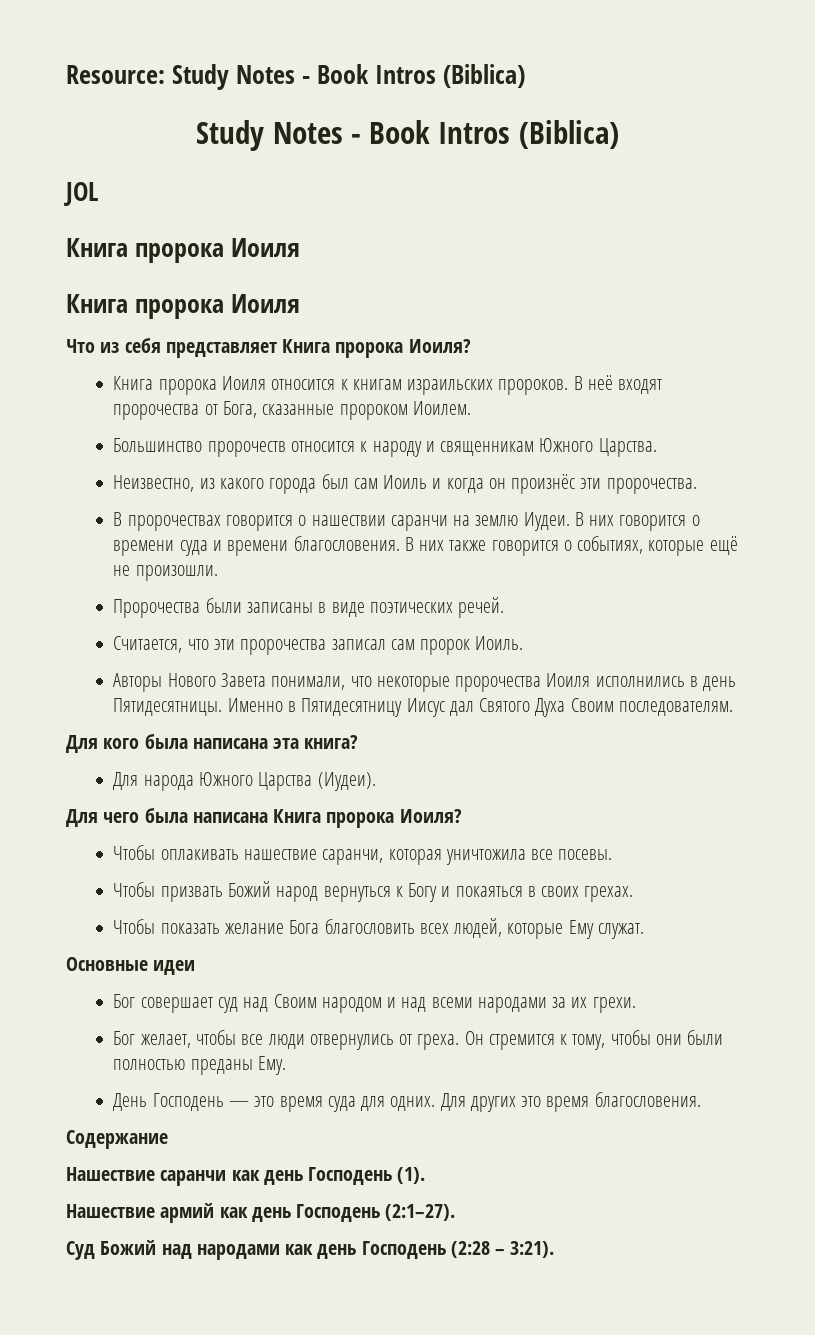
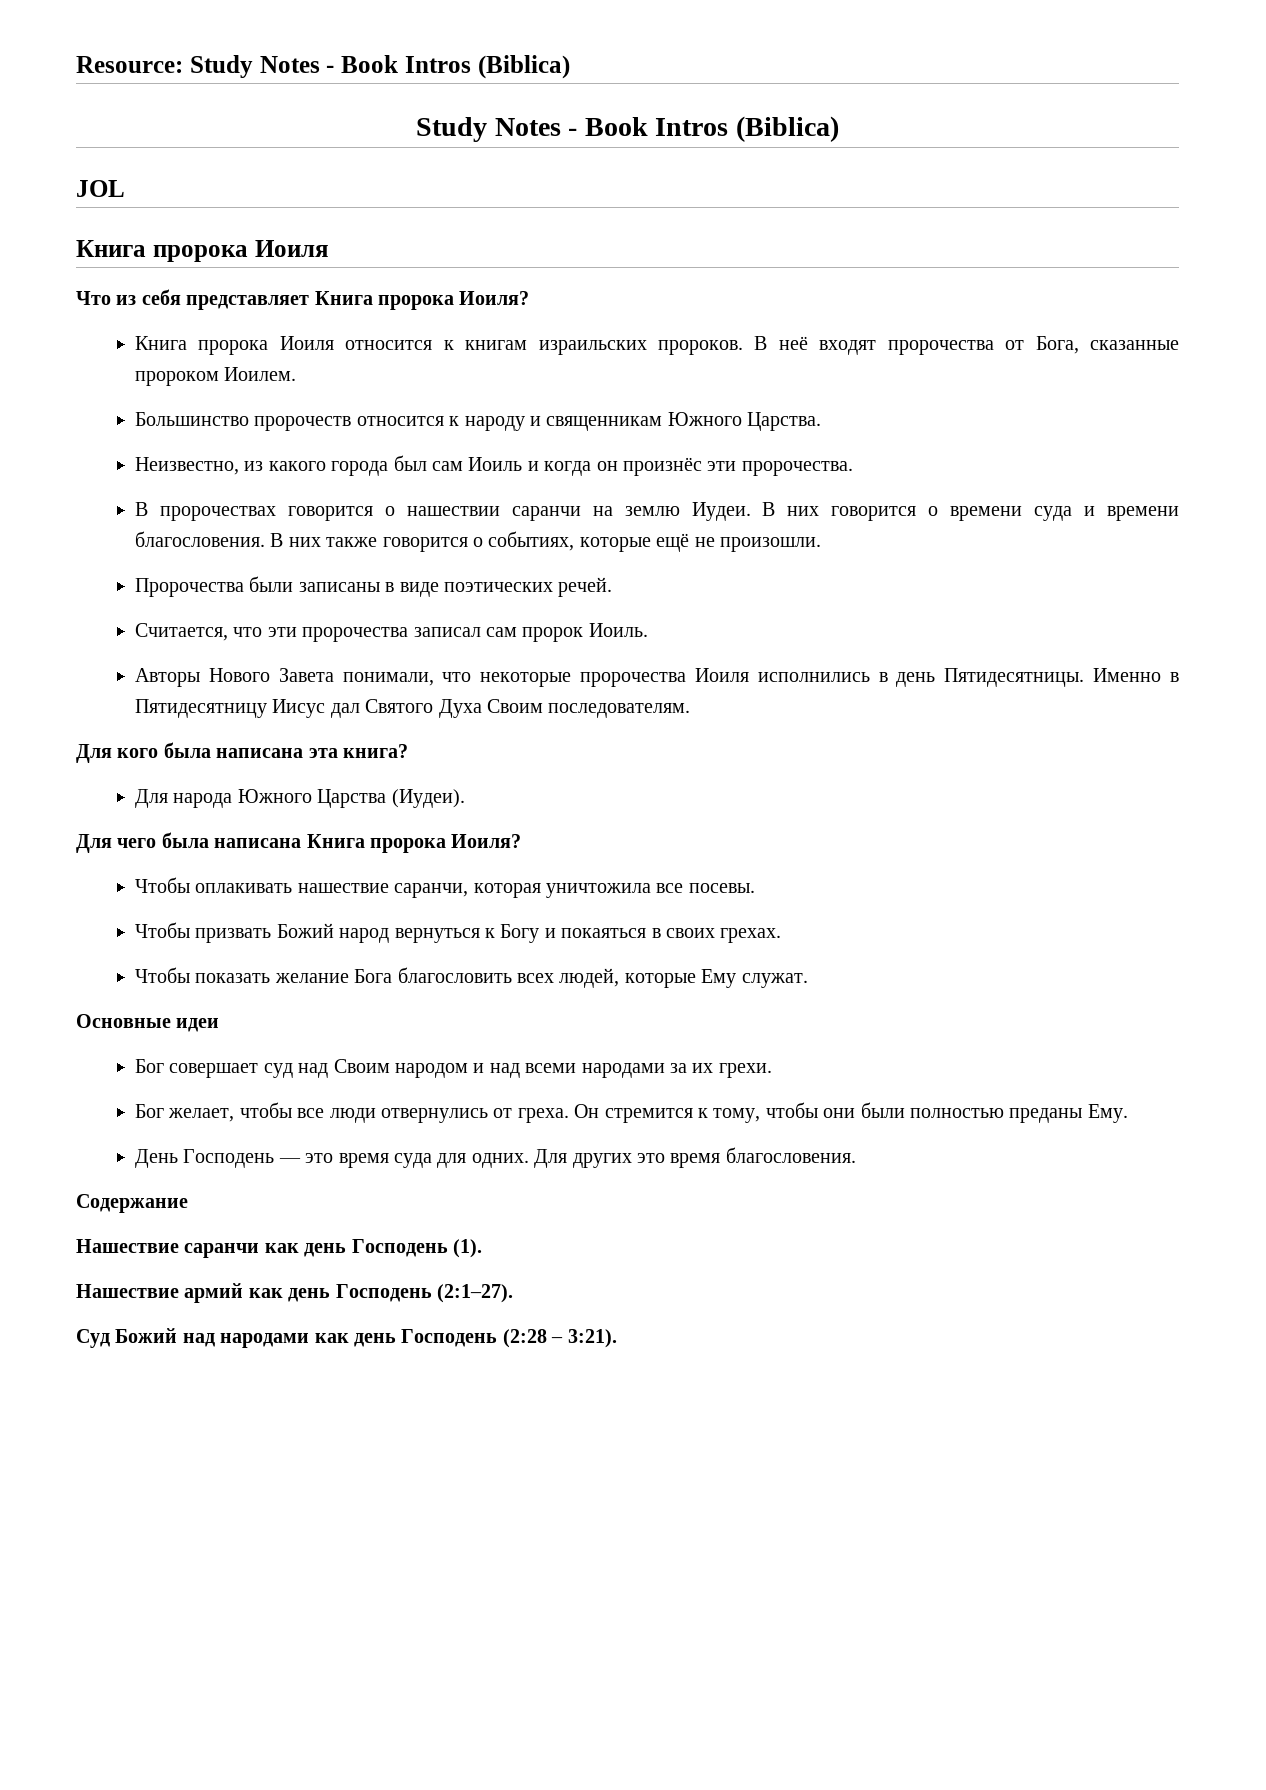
[66,294,301,319] // Книга пророка Иоиля -> (329, 248) none

